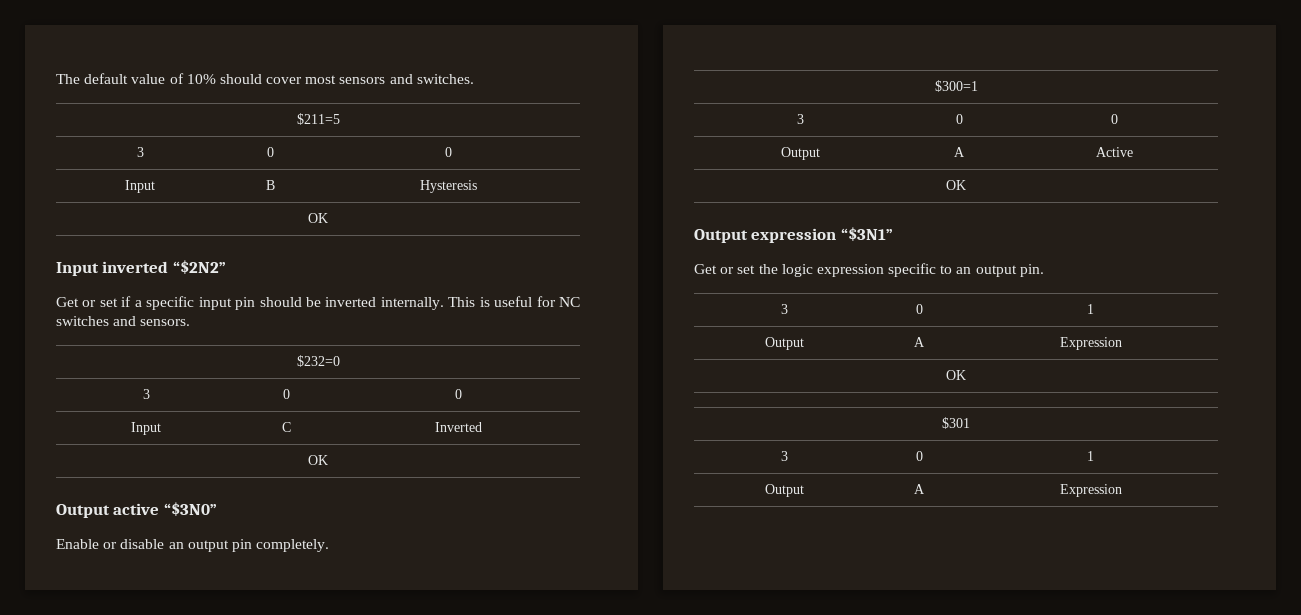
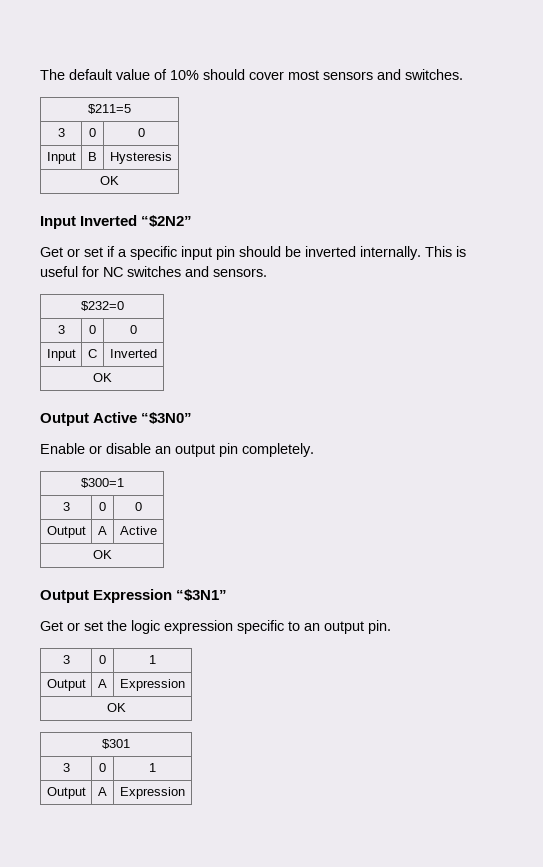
[102,261,169,273] inverted -> [80,215,138,226] Inverted
[113,503,160,515] active -> [93,412,138,423] Active
[751,228,837,243] expression -> [93,589,173,603] Expression

